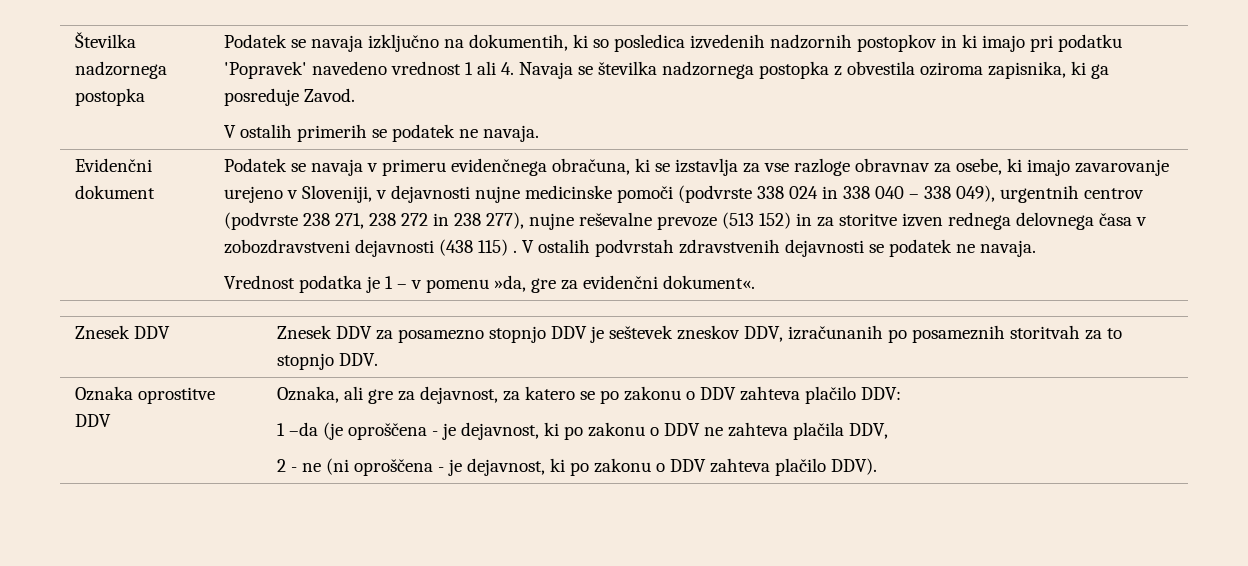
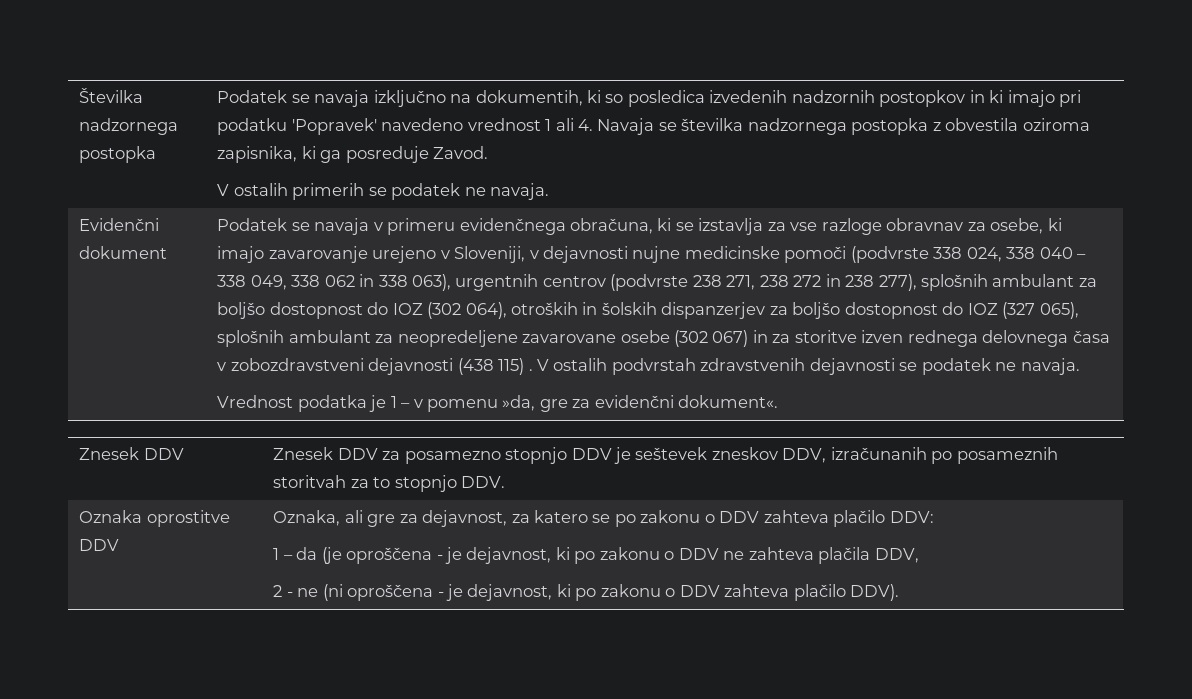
[788,186,838,199] 024 in -> [966,247,1002,262] 024,
[955,185,995,202] 049), -> [250,274,451,291] 049, 338 062 in 338 063),
[528,212,791,230] nujne reševalne prevoze (513 152) -> [920,274,1097,291] [217,302,1079,319] [217,330,749,347] splošnih ambulant za boljšo dostopnost do IOZ (302 064), otroških in šolskih dispanzerjev za boljšo dostopnost do IOZ (327 065), splošnih ambulant za neopredeljene zavarovane osebe (302 067)
[288,422,318,436] –da -> [283,547,318,560] – da

